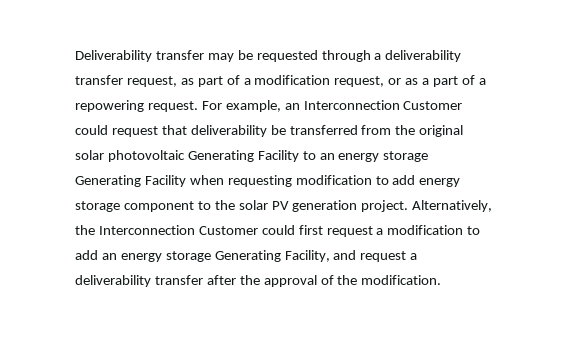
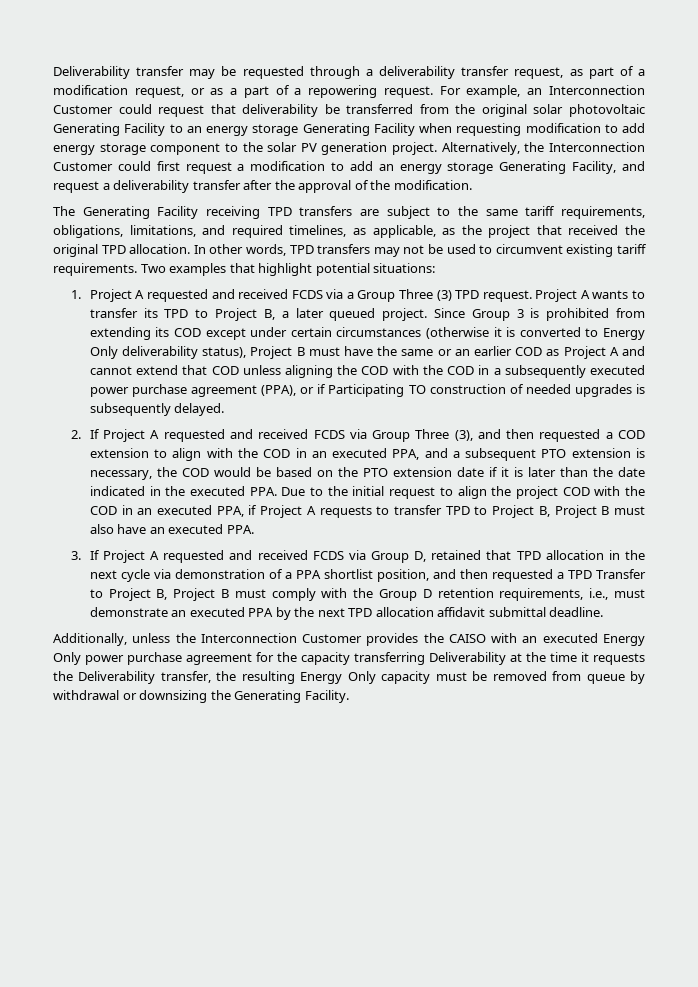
(442, 280) none -> [53,206,645,219] [53,225,645,238] [53,244,648,257] [53,263,436,276] [71,289,645,302] [89,308,645,321] [89,327,645,340] [89,346,645,359] [89,365,646,378] [89,384,645,397] [89,403,225,416] [71,429,646,442] [89,448,646,461] [89,467,646,480] [89,486,645,499] [89,505,646,518] [89,524,254,534] [71,550,645,563] [89,569,646,582] [89,588,646,601] [89,607,604,620] [53,633,645,646] [53,652,645,665] [53,671,645,684] [53,690,349,703] // The Generating Facility receiving TPD transfers are subject to the same tariff requirements, obligations, limitations, and required timelines, as applicable, as the project that received the original TPD allocation. In other words, TPD transfers may not be used to circumvent existing tariff requirements. Two examples that highlight potential situations: // 1. Project A requested and received FCDS via a Group Three (3) TPD request. Project A wants to transfer its TPD to Project B, a later queued project. Since Group 3 is prohibited from extending its COD except under certain circumstances (otherwise it is converted to Energy Only deliverability status), Project B must have the same or an earlier COD as Project A and cannot extend that COD unless aligning the COD with the COD in a subsequently executed power purchase agreement (PPA), or if Participating TO construction of needed upgrades is subsequently delayed. // 2. If Project A requested and received FCDS via Group Three (3), and then requested a COD extension to align with the COD in an executed PPA, and a subsequent PTO extension is necessary, the COD would be based on the PTO extension date if it is later than the date indicated in the executed PPA. Due to the initial request to align the project COD with the COD in an executed PPA, if Project A requests to transfer TPD to Project B, Project B must also have an executed PPA. // 3. If Project A requested and received FCDS via Group D, retained that TPD allocation in the next cycle via demonstration of a PPA shortlist position, and then requested a TPD Transfer to Project B, Project B must comply with the Group D retention requirements, i.e., must demonstrate an executed PPA by the next TPD allocation affidavit submittal deadline. // Additionally, unless the Interconnection Customer provides the CAISO with an executed Energy Only power purchase agreement for the capacity transferring Deliverability at the time it requests the Deliverability transfer, the resulting Energy Only capacity must be removed from queue by withdrawal or downsizing the Generating Facility.

